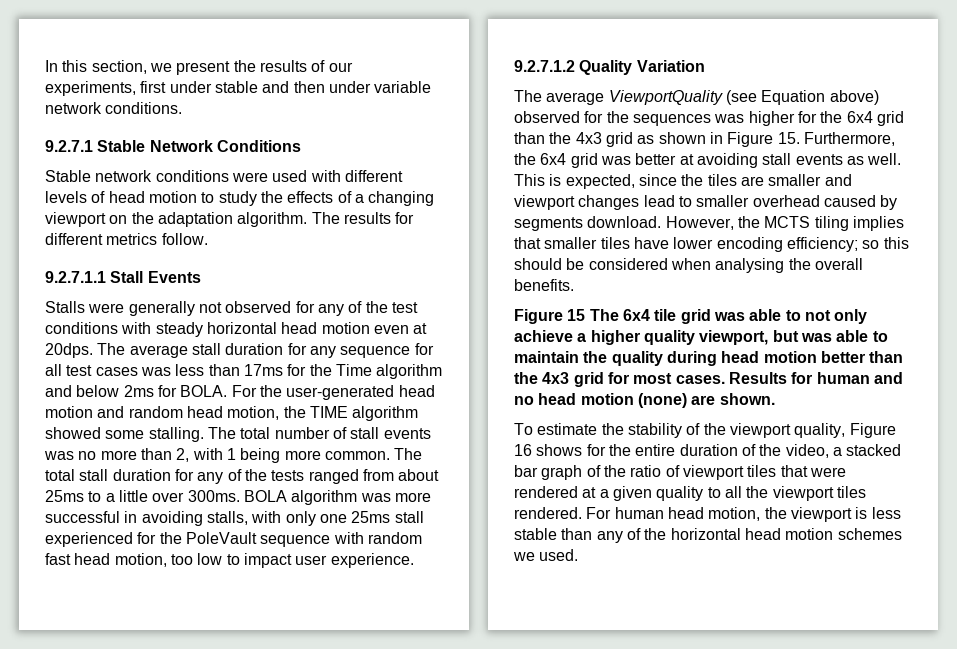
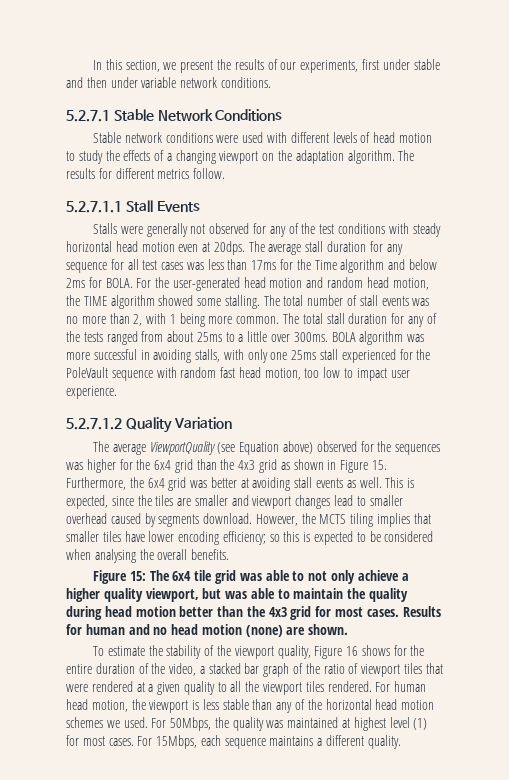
[45,140,93,152] 9.2.7.1 -> [66,110,110,122] 5.2.7.1
[45,271,106,283] 9.2.7.1.1 -> [66,201,122,213] 5.2.7.1.1
[514,60,575,72] 9.2.7.1.2 -> [66,418,122,430] 5.2.7.1.2
[514,258,562,270] should -> [303,531,366,545] is expected to
[567,309,586,321] 15 -> [129,571,146,581] 15:
(579, 555) none -> [151,717,428,731] [66,735,401,749] For 50Mbps, the quality was maintained at highest level (1) for most cases. For 15Mbps, each sequence maintains a different quality.

